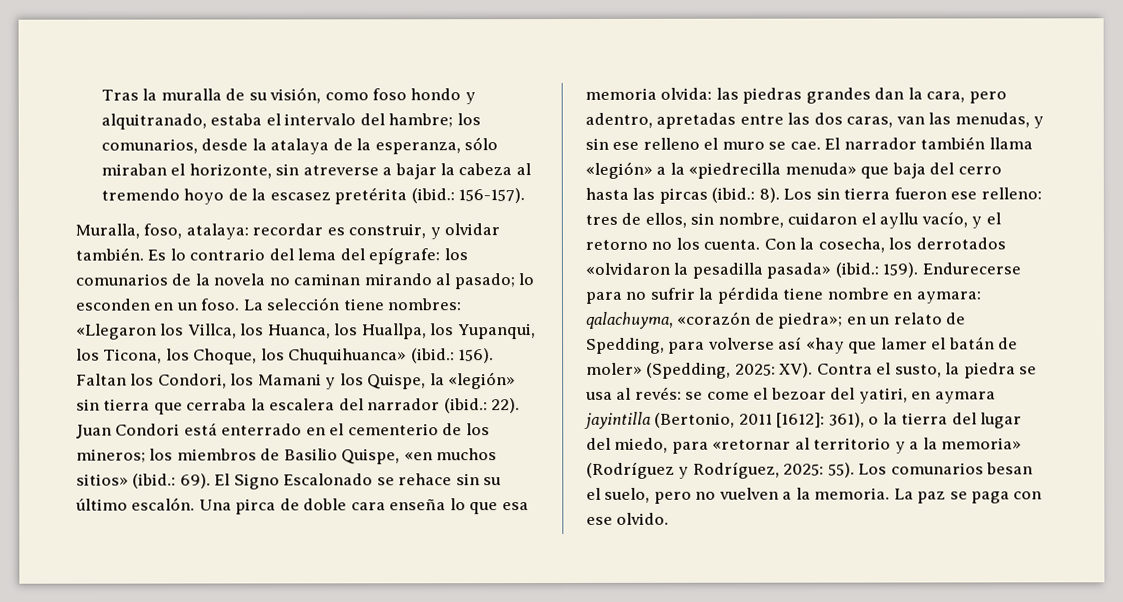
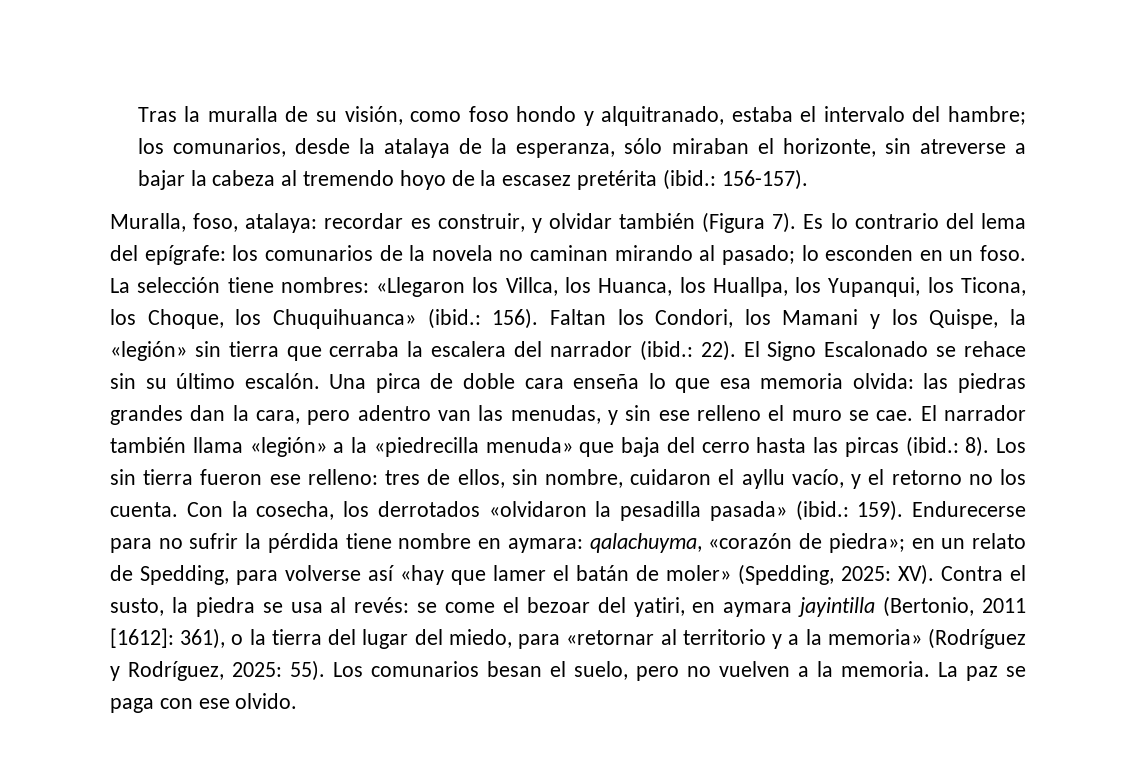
[75,247,144,261] también. -> [619,212,797,233] también (Figura 7).
[76,422,490,439] [76,448,498,465] [76,473,211,489] Juan Condori está enterrado en el cementerio de los mineros; los miembros de Basilio Quispe, «en muchos sitios» (ibid.: 69). -> (736, 350) none
[585,112,894,129] adentro, apretadas entre las dos caras, -> [357,405,431,421] adentro

